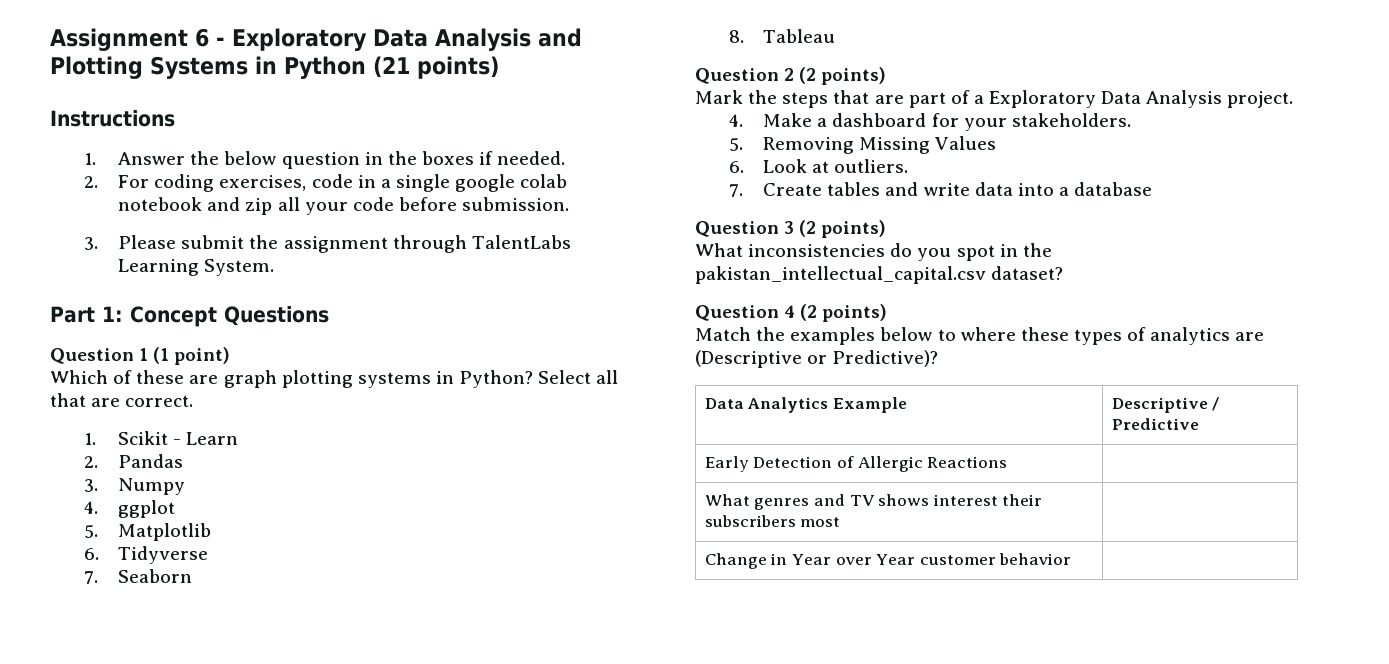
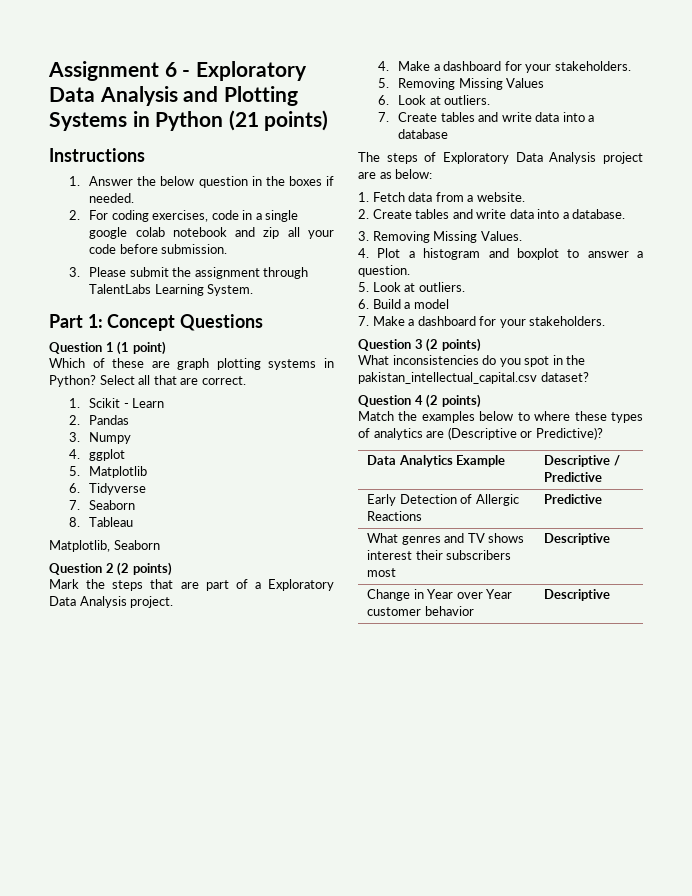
(836, 36) none -> [49,540,160,552] // Matplotlib, Seaborn
(1153, 189) none -> [358,152,643,164] [358,169,433,179] [358,192,525,202] [358,209,626,219] [358,231,522,243] [358,248,643,260] [358,265,410,277] [358,282,465,292] [358,299,449,309] [358,316,606,328] // The steps of Exploratory Data Analysis project are as below: // 1. Fetch data from a website. // 2. Create tables and write data into a database. // 3. Removing Missing Values. // 4. Plot a histogram and boxplot to answer a question. // 5. Look at outliers. // 6. Build a model // 7. Make a dashboard for your stakeholders.
(1008, 462) none -> [544,494,603,504] Predictive
(841, 522) none -> [544,533,611,545] Descriptive
(1072, 559) none -> [544,589,611,601] Descriptive

